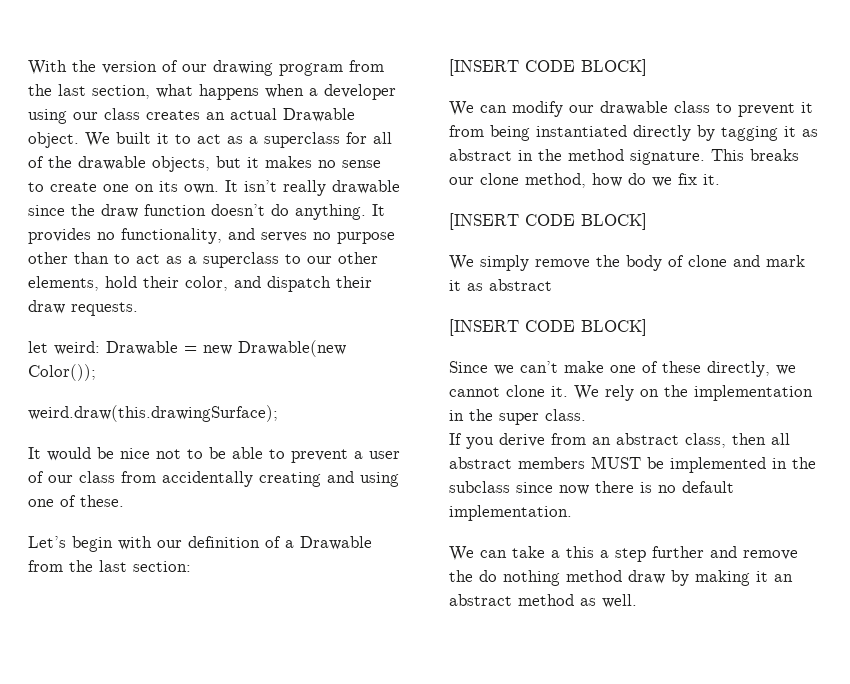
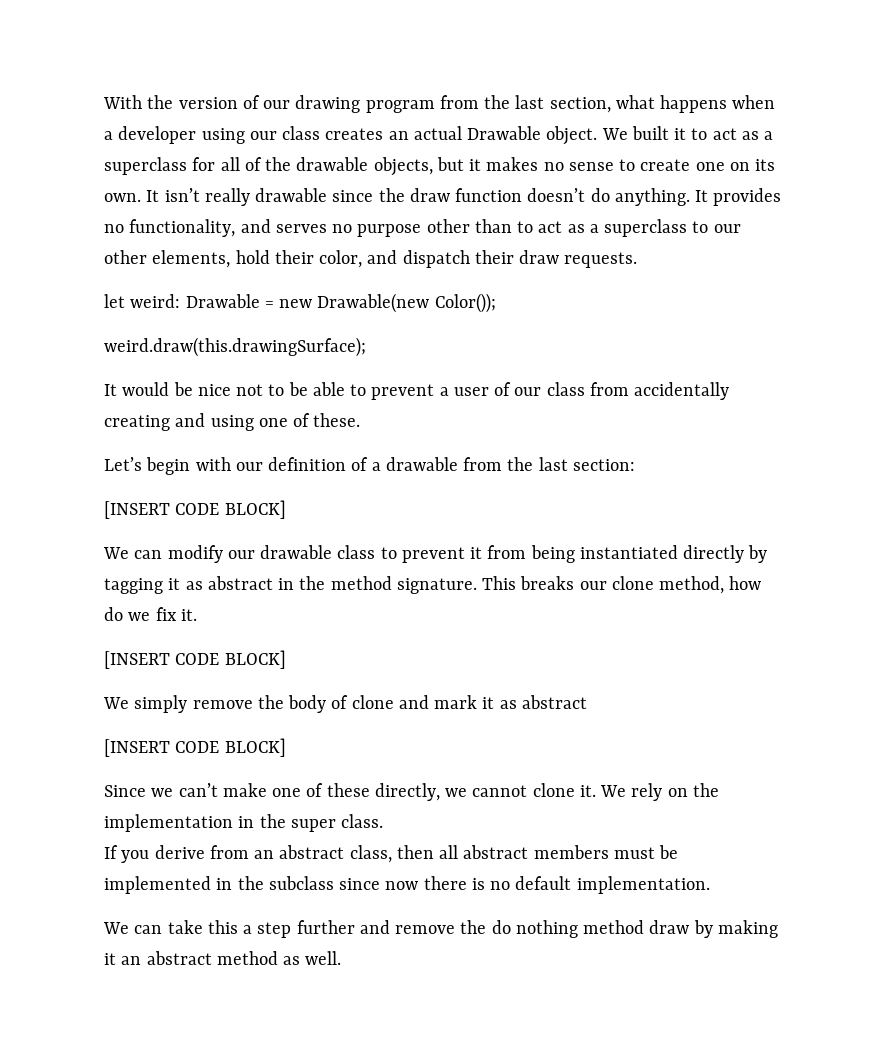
[300,536,372,550] Drawable -> [385,457,458,471] drawable
[591,456,641,469] MUST -> [613,847,655,859] must
[551,550,560,558] a -> (203, 927) none

